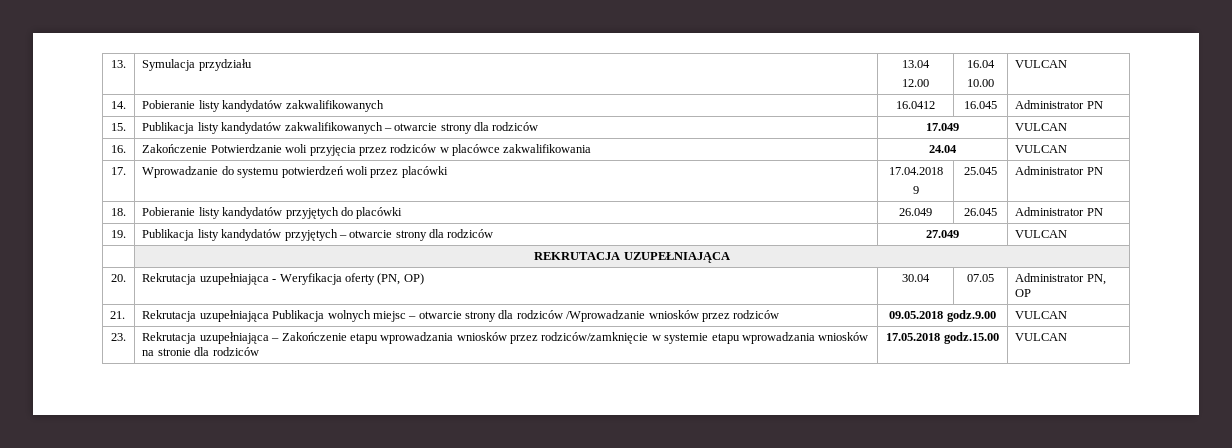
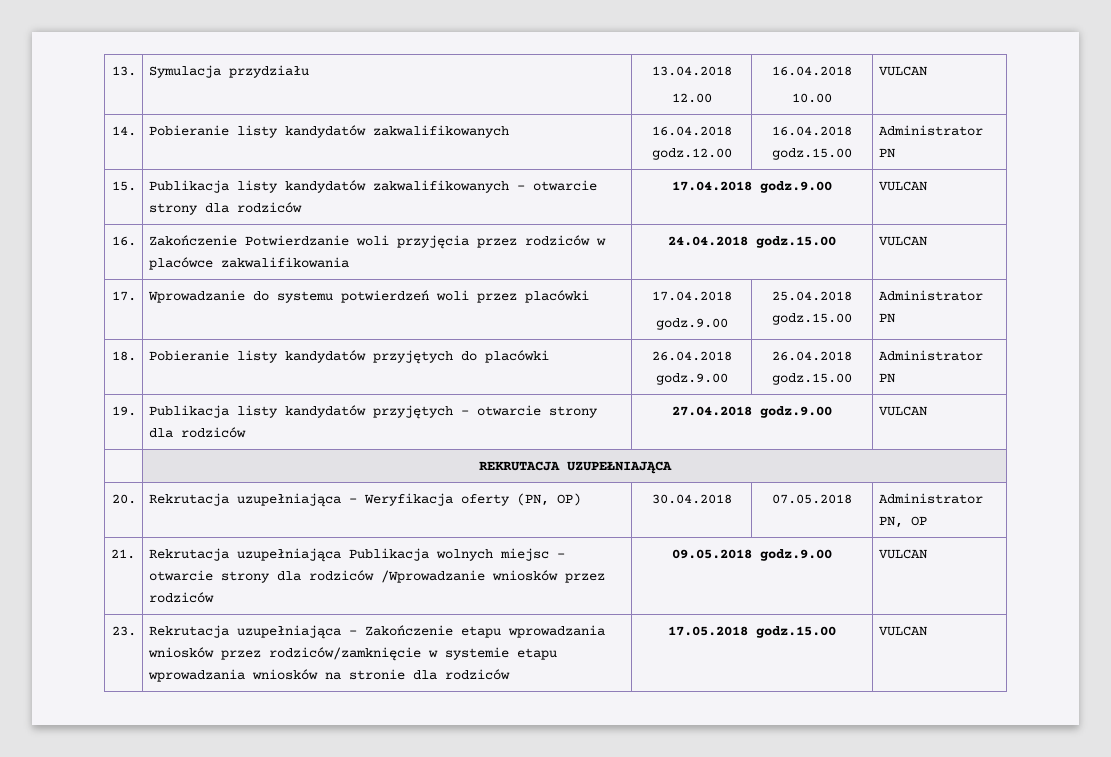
[902,60,930,68] 13.04 -> [651,66,732,76] 13.04.2018
[967,60,995,68] 16.04 -> [772,66,852,76] 16.04.2018
[896,101,935,109] [964,101,997,109] 16.0412 | 16.045 -> [651,126,732,136] [651,148,732,160] [772,126,852,136] [772,148,852,160] 16.04.2018 godz.12.00 | 16.04.2018 godz.15.00
[926,123,959,131] 17.049 -> [672,181,832,193] 17.04.2018 godz.9.00
[929,145,957,153] 24.04 -> [668,236,836,248] 24.04.2018 godz.15.00
[912,186,919,194] [964,167,997,175] 9 | 25.045 -> [655,318,728,330] [772,291,852,301] [772,313,852,325] godz.9.00 | 25.04.2018 godz.15.00
[899,208,932,216] [964,208,997,216] 26.049 | 26.045 -> [651,351,732,361] [655,373,728,385] [772,351,852,361] [772,373,852,385] 26.04.2018 godz.9.00 | 26.04.2018 godz.15.00
[926,230,959,238] 27.049 -> [672,406,832,418] 27.04.2018 godz.9.00
[902,274,930,282] [967,274,994,282] 30.04 | 07.05 -> [651,494,732,504] [772,494,852,504] 30.04.2018 | 07.05.2018

